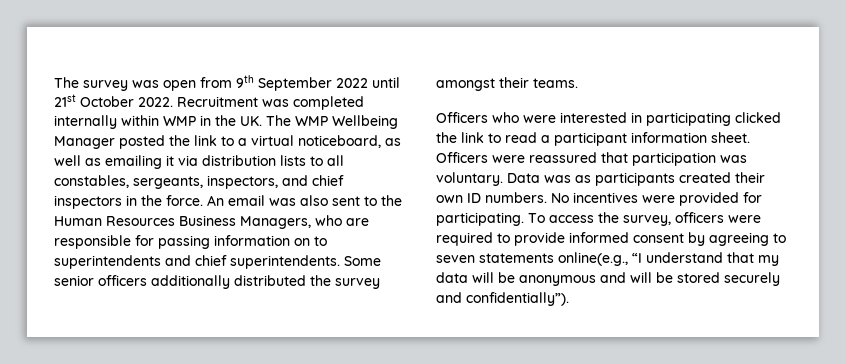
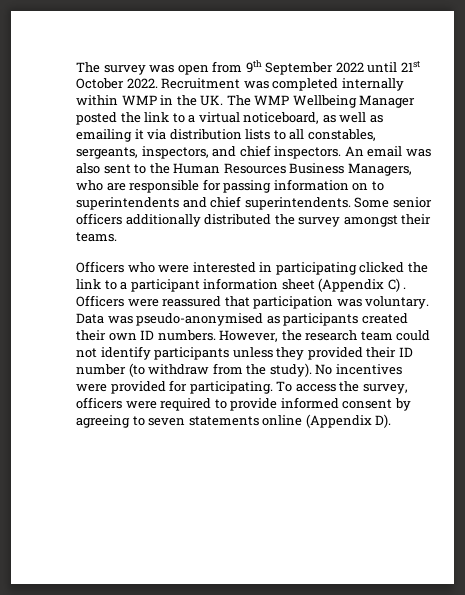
[54,195,203,209] inspectors in the force. -> [274,146,342,159] inspectors.
[505,132,537,143] read -> (117, 285) none
[711,132,750,143] sheet. -> [281,278,407,292] sheet (Appendix C) .
(571, 179) none -> [136,313,264,326] pseudo-anonymised
(547, 197) none -> [219,330,431,342] [76,346,413,360] [76,363,312,377] However, the research team could not identify participants unless they provided their ID number (to withdraw from the study).
[558,252,779,266] [436,272,780,286] [436,292,569,306] online(e.g., “I understand that my data will be anonymous and will be stored securely and confidentially”). -> [262,414,392,428] online (Appendix D).

